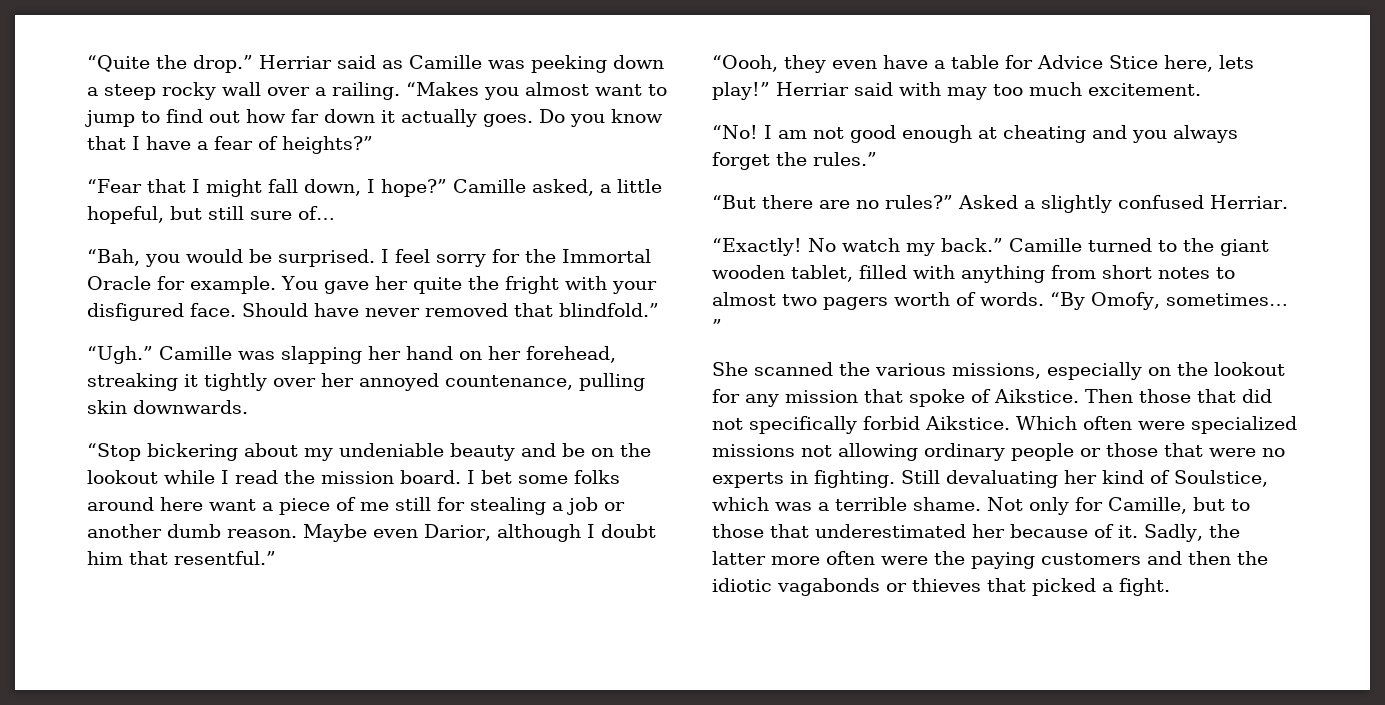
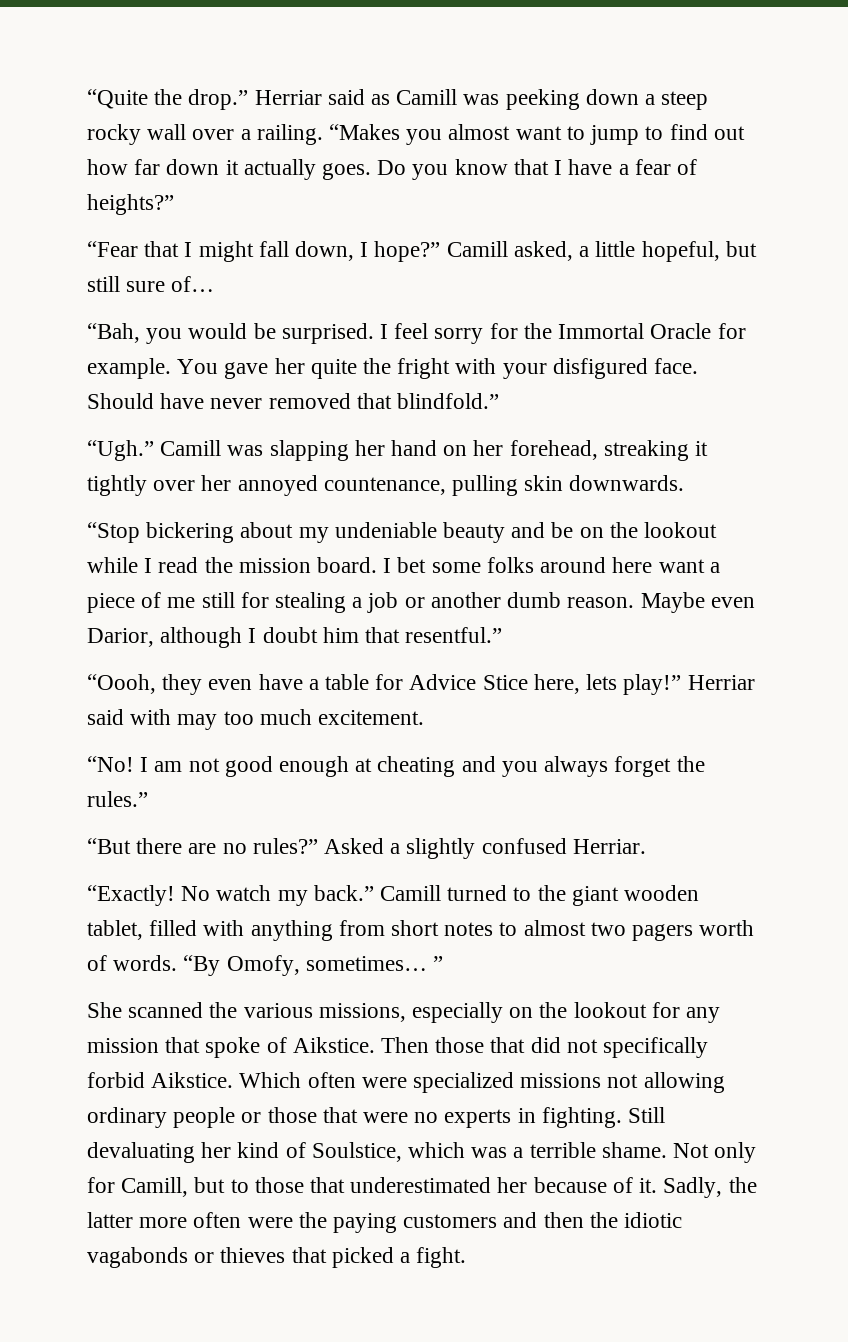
[409,55,482,69] Camille -> [396,89,458,105] Camill
[452,179,526,193] Camille -> [446,241,508,257] Camill
[159,346,232,360] Camille -> [160,440,222,456] Camill
[1009,238,1082,252] Camille -> [380,885,442,901] Camill
[1108,497,1187,514] Camille, -> [121,1177,189,1197] Camill,

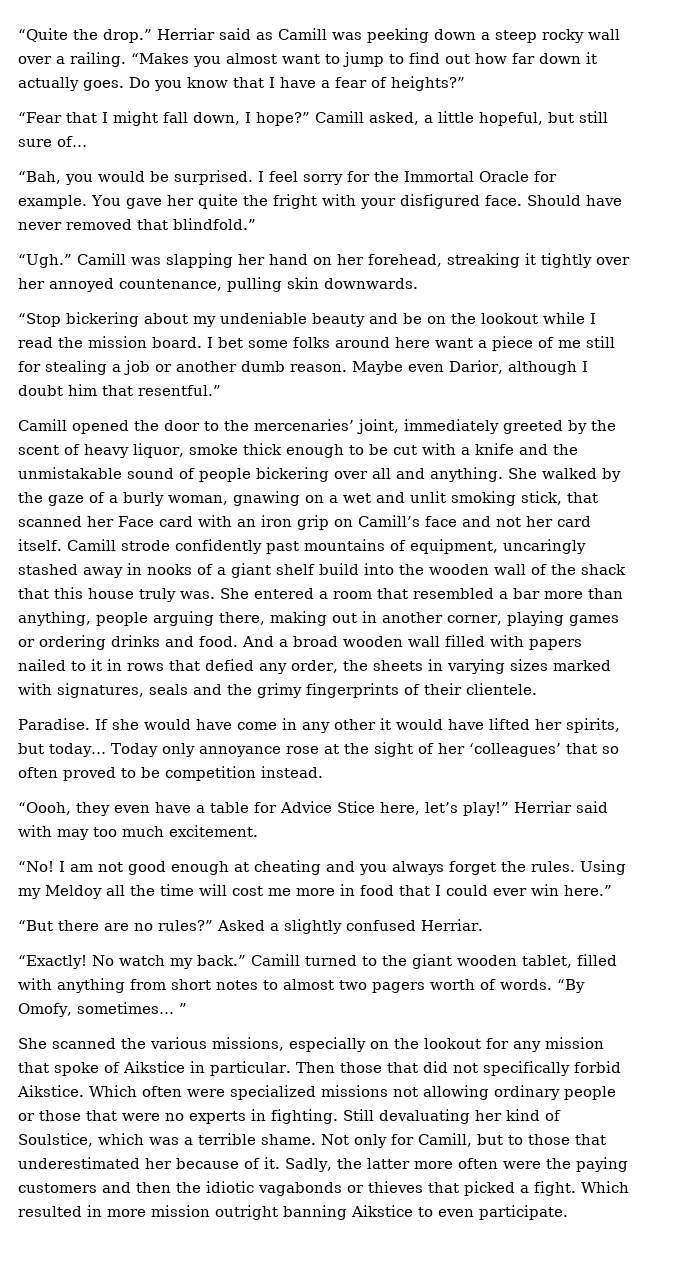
(503, 635) none -> [18,419,616,434] [18,443,578,458] [18,467,621,482] [18,491,598,506] [18,515,591,530] [18,539,586,554] [18,563,626,578] [18,587,623,602] [18,611,619,626] [18,635,582,650] [18,659,611,674] [18,683,537,698] [18,718,620,733] [18,742,619,757] [18,766,323,781] // Camill opened the door to the mercenaries’ joint, immediately greeted by the scent of heavy liquor, smoke thick enough to be cut with a knife and the unmistakable sound of people bickering over all and anything. She walked by the gaze of a burly woman, gnawing on a wet and unlit smoking stick, that scanned her Face card with an iron grip on Camill’s face and not her card itself. Camill strode confidently past mountains of equipment, uncaringly stashed away in nooks of a giant shelf build into the wooden wall of the shack that this house truly was. She entered a room that resembled a bar more than anything, people arguing there, making out in another corner, playing games or ordering drinks and food. And a broad wooden wall filled with papers nailed to it in rows that defied any order, the sheets in varying sizes marked with signatures, seals and the grimy fingerprints of their clientele. // Paradise. If she would have come in any other it would have lifted her spirits, but today… Today only annoyance rose at the sight of her ‘colleagues’ that so often proved to be competition instead.
[586,674,618,690] lets -> [425,802,458,813] let’s
[87,791,148,807] rules.” -> [531,860,626,875] [18,884,612,899] rules. Using my Meldoy all the time will cost me more in food that I could ever win here.”
[292,1037,375,1053] Aikstice. -> [123,1061,291,1076] Aikstice in particular.
(467, 1257) none -> [581,1181,629,1193] [18,1205,568,1220] Which resulted in more mission outright banning Aikstice to even participate.

